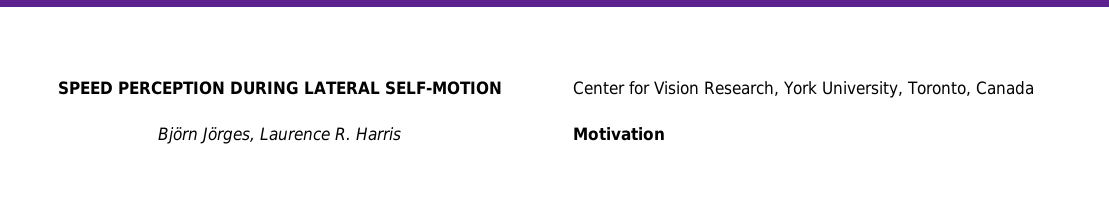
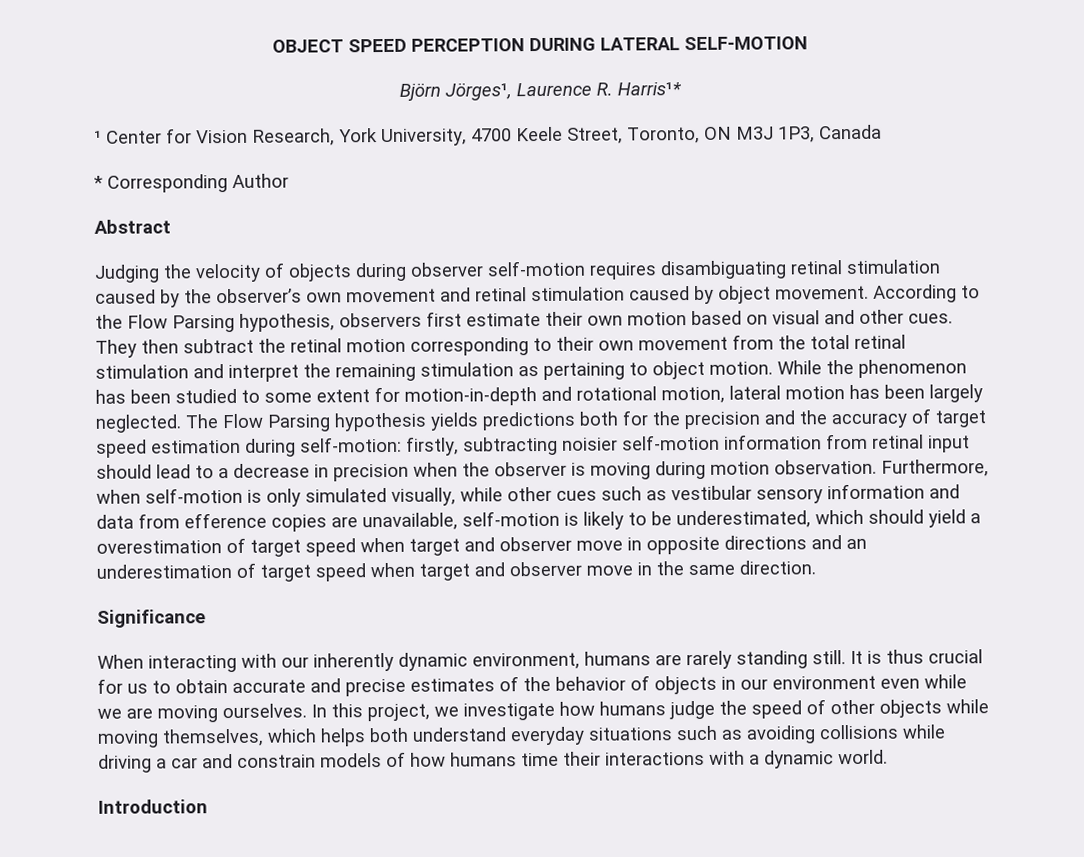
(57, 88) none -> [271,39,344,53] OBJECT
[200,127,255,144] Jörges, -> [444,83,512,101] Jörges¹,
[356,127,401,141] Harris // -> [616,82,682,96] [94,130,102,144] Harris¹* // ¹
[906,81,1034,96] [573,127,665,141] Toronto, Canada // Motivation -> [471,124,882,144] [93,173,289,193] [94,219,171,234] [94,259,941,283] [95,284,980,308] [95,309,953,333] [95,334,906,358] [95,359,967,383] [95,384,983,406] [95,408,987,433] [96,433,970,458] [96,459,989,482] [96,483,960,507] [96,509,981,532] [96,535,867,557] [96,560,816,582] [97,609,206,628] [97,649,983,673] [97,674,967,697] [97,699,989,723] [97,724,946,748] [98,749,888,773] [98,799,208,814] 4700 Keele Street, Toronto, ON M3J 1P3, Canada // * Corresponding Author // Abstract // Judging the velocity of objects during observer self-motion requires disambiguating retinal stimulation caused by the observer’s own movement and retinal stimulation caused by object movement. According to the Flow Parsing hypothesis, observers first estimate their own motion based on visual and other cues. They then subtract the retinal motion corresponding to their own movement from the total retinal stimulation and interpret the remaining stimulation as pertaining to object motion. While the phenomenon has been studied to some extent for motion-in-depth and rotational motion, lateral motion has been largely neglected. The Flow Parsing hypothesis yields predictions both for the precision and the accuracy of target speed estimation during self-motion: firstly, subtracting noisier self-motion information from retinal input should lead to a decrease in precision when the observer is moving during motion observation. Furthermore, when self-motion is only simulated visually, while other cues such as vestibular sensory information and data from efference copies are unavailable, self-motion is likely to be underestimated, which should yield a overestimation of target speed when target and observer move in opposite directions and an underestimation of target speed when target and observer move in the same direction. // Significance // When interacting with our inherently dynamic environment, humans are rarely standing still. It is thus crucial for us to obtain accurate and precise estimates of the behavior of objects in our environment even while we are moving ourselves. In this project, we investigate how humans judge the speed of other objects while moving themselves, which helps both understand everyday situations such as avoiding collisions while driving a car and constrain models of how humans time their interactions with a dynamic world. // Introduction

